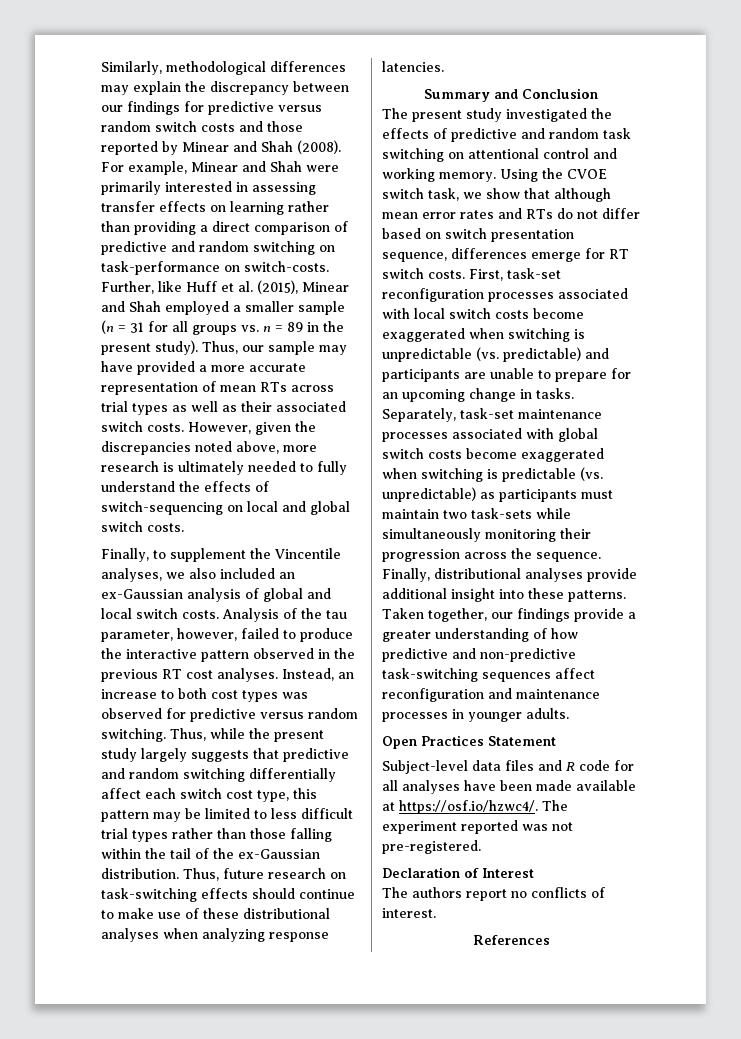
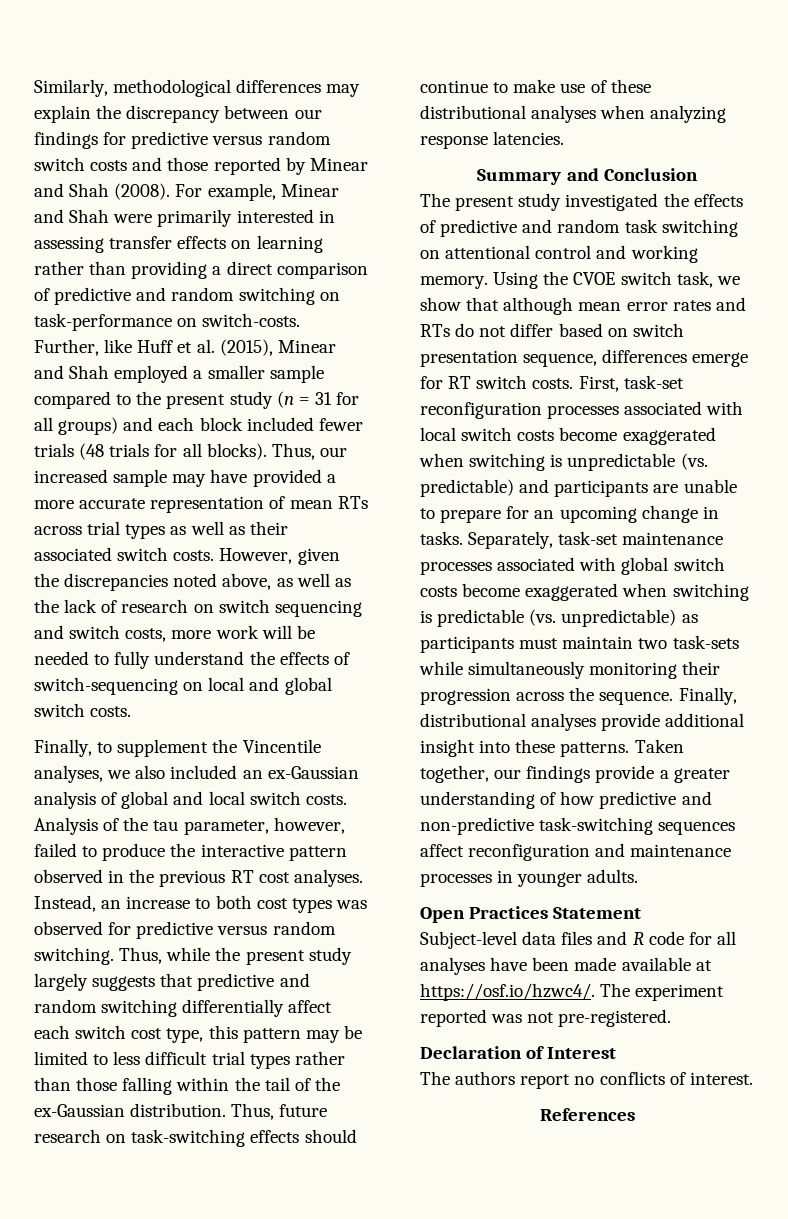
(345, 308) none -> [34,391,273,409] compared to the present study
[192,321,344,335] [101,340,198,355] groups vs. n = 89 in the present study). -> [58,417,363,435] [34,443,267,460] groups) and each block included fewer trials (48 trials for all blocks).
(264, 348) none -> [34,469,108,483] increased
[283,445,317,452] [101,461,244,475] more research is ultimately -> [276,573,351,587] [34,599,362,617] [34,625,315,642] as well as the lack of research on switch sequencing and switch costs, more work will be

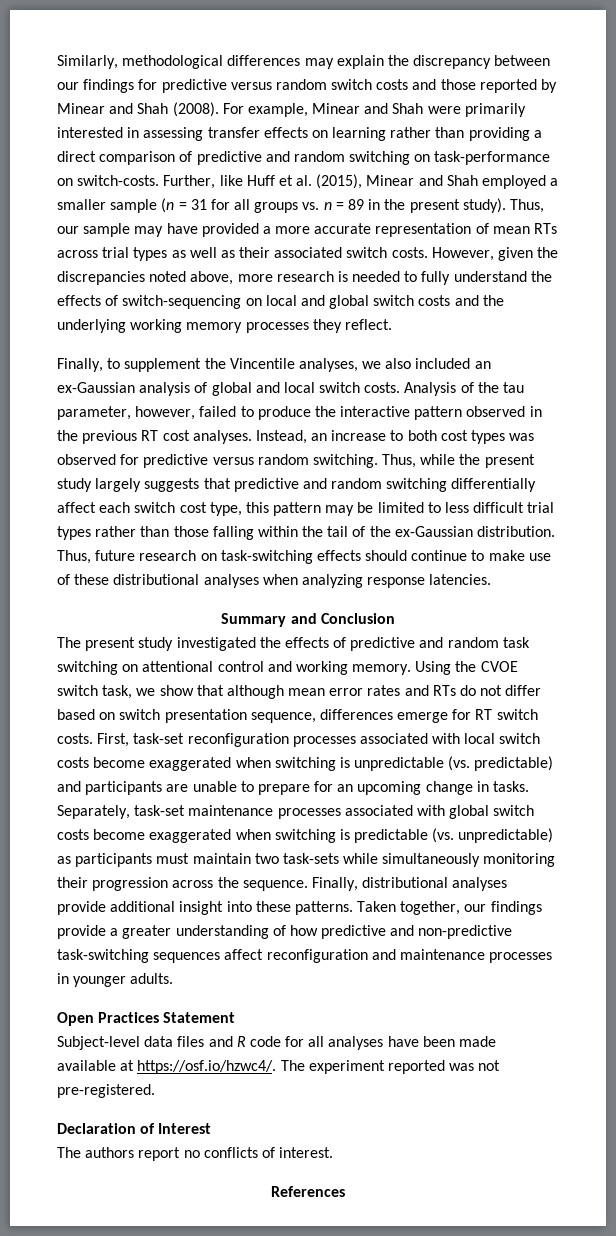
[34,391,273,409] compared to the present study -> (158, 206) none
[58,417,363,435] [34,443,267,460] groups) and each block included fewer trials (48 trials for all blocks). -> [254,198,506,213] groups vs. n = 89 in the present study).
[34,469,108,483] increased -> (79, 230) none
[276,573,351,587] [34,599,362,617] [34,625,315,642] as well as the lack of research on switch sequencing and switch costs, more work will be -> [237,271,348,282] more research is
[90,706,132,717] costs. -> [418,295,504,306] [57,319,392,333] costs and the underlying working memory processes they reflect.

